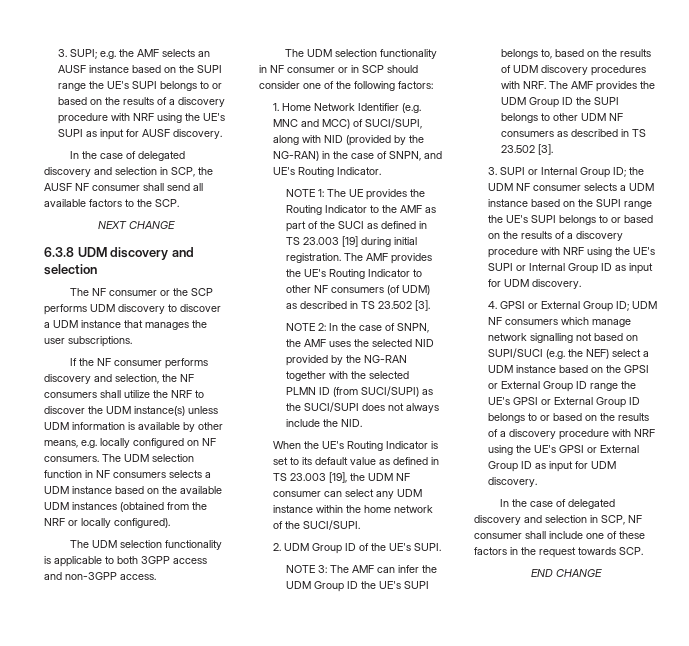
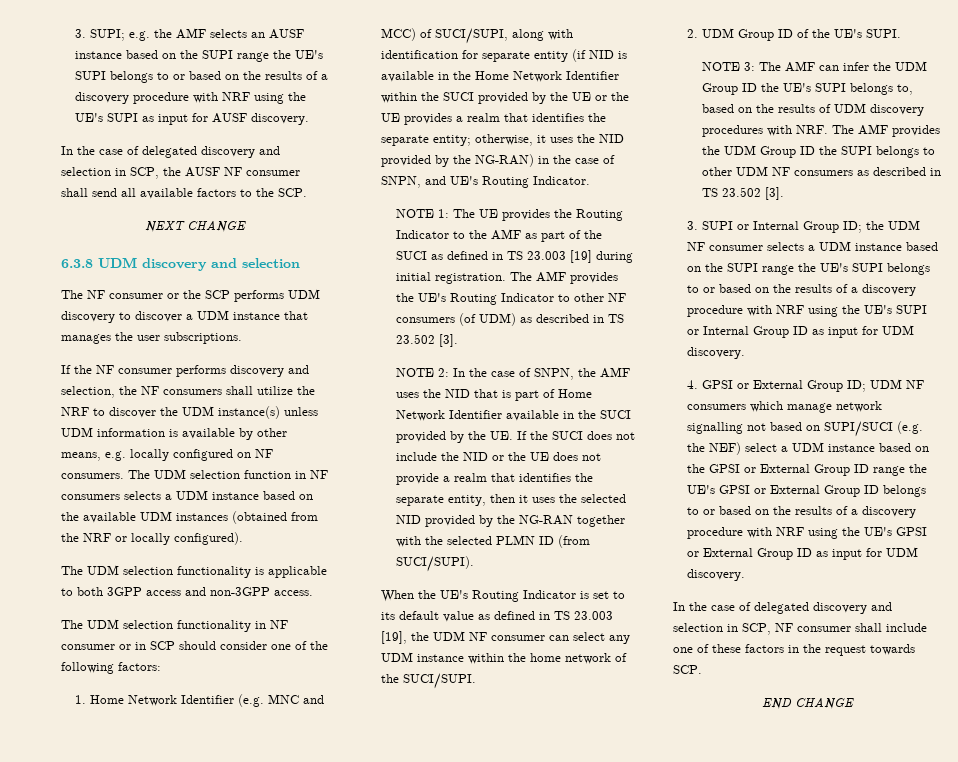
[323,135,391,146] NID (provided -> [381,49,628,62] [381,71,620,82] [381,92,630,104] [381,113,607,125] [381,134,625,146] [381,155,432,167] identification for separate entity (if NID is available in the Home Network Identifier within the SUCI provided by the UE or the UE provides a realm that identifies the separate entity; otherwise, it uses the NID provided
(370, 343) none -> [444,389,592,401] [395,410,631,421] [395,431,635,443] [395,452,601,461] [395,473,593,485] [395,494,577,506] NID that is part of Home Network Identifier available in the SUCI provided by the UE. If the SUCI does not include the NID or the UE does not provide a realm that identifies the separate entity, then it uses the
[361,386,434,397] [286,402,440,413] [286,419,363,427] SUCI/SUPI) as the SUCI/SUPI does not always include the NID. -> [395,556,474,572] SUCI/SUPI).

